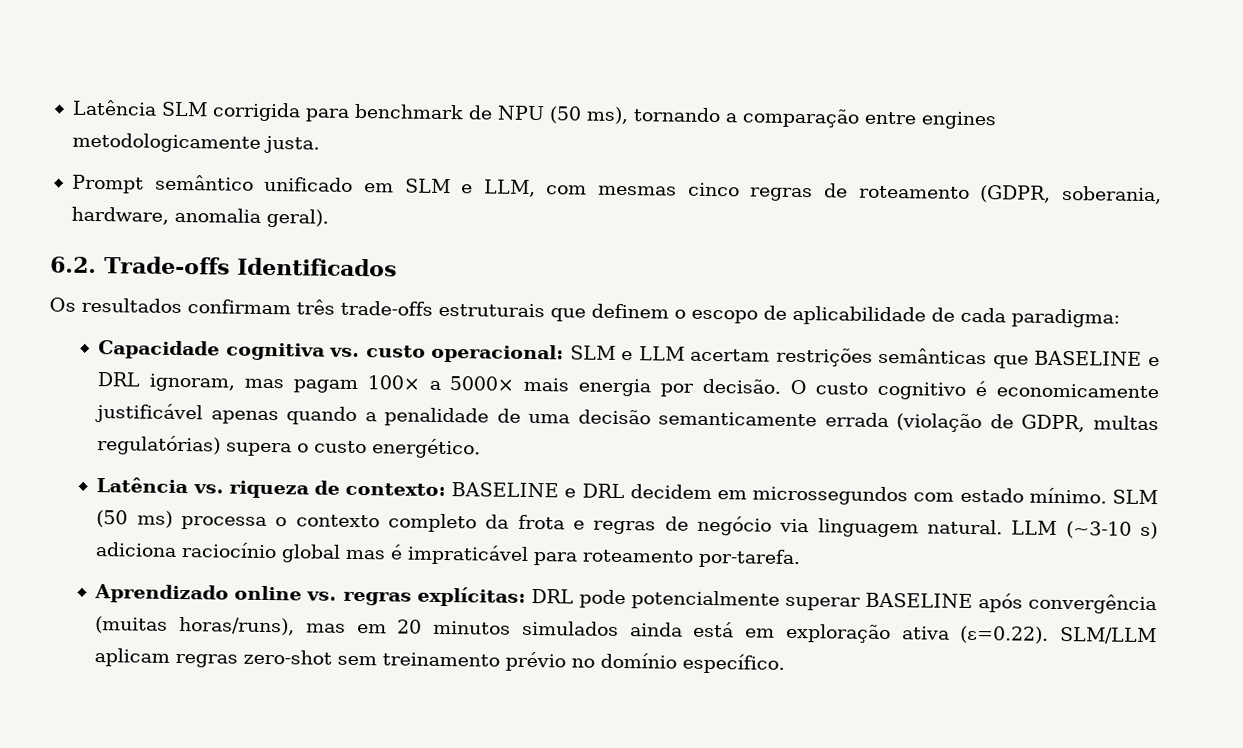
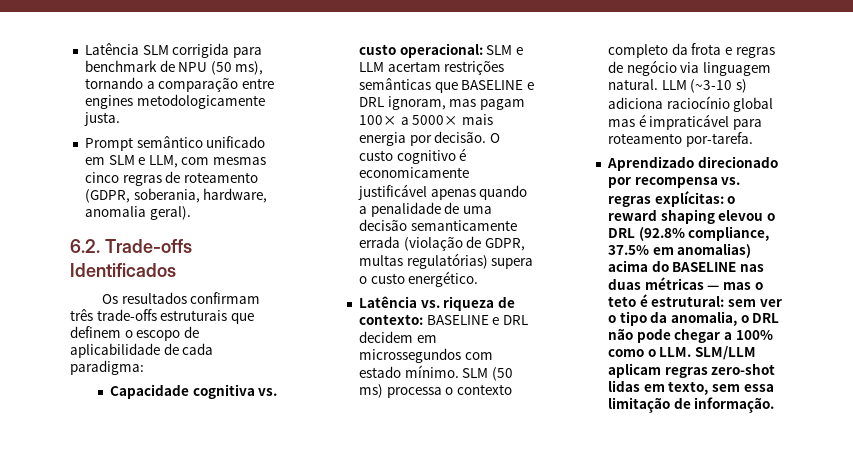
[234,585,1158,615] [95,616,1158,645] [94,648,786,674] online vs. regras explícitas: DRL pode potencialmente superar BASELINE após convergência (muitas horas/runs), mas em 20 minutos simulados ainda está em exploração ativa (ε=0.22). SLM/LLM aplicam regras zero-shot sem treinamento prévio no domínio específico. -> [697,156,778,168] [607,177,741,188] [607,191,736,207] [607,209,775,224] [607,226,770,241] [607,243,752,258] [607,260,764,272] [607,277,763,290] [607,294,782,307] [607,311,780,326] [607,328,773,343] [607,346,756,360] [607,363,776,378] [607,380,774,395] [607,397,775,413] direcionado por recompensa vs. regras explícitas: o reward shaping elevou o DRL (92.8% compliance, 37.5% em anomalias) acima do BASELINE nas duas métricas — mas o teto é estrutural: sem ver o tipo da anomalia, o DRL não pode chegar a 100% como o LLM. SLM/LLM aplicam regras zero-shot lidas em texto, sem essa limitação de informação.

